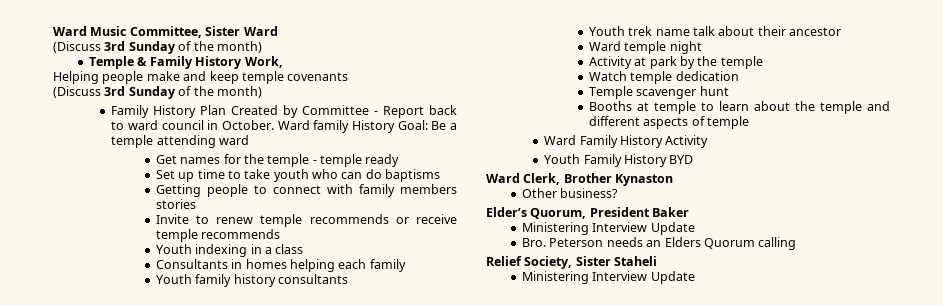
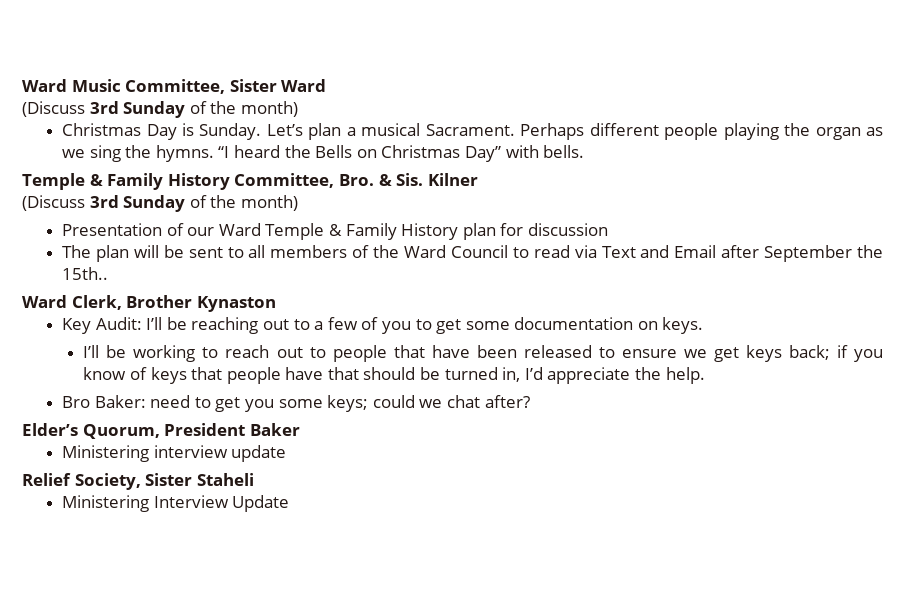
[89,56,283,69] [53,71,349,84] [53,86,262,99] [111,105,457,118] [111,120,457,133] [111,135,250,148] [155,154,400,167] [155,169,441,182] [155,184,458,197] [155,199,196,209] [155,214,457,227] [155,229,281,242] [155,244,304,257] [155,259,406,272] [155,274,348,287] [588,26,842,36] [588,41,702,54] [588,56,763,69] [588,71,739,84] [588,86,729,99] [588,101,890,114] [588,116,749,129] [544,135,709,148] [544,154,694,167] [486,173,674,186] [522,188,619,198] Temple & Family History Work, // Helping people make and keep temple covenants // (Discuss 3rd Sunday of the month) // Family History Plan Created by Committee - Report back to ward council in October. Ward family History Goal: Be a temple attending ward // Get names for the temple - temple ready // Set up time to take youth who can do baptisms // Getting people to connect with family members stories // Invite to renew temple recommends or receive temple recommends // Youth indexing in a class // Consultants in homes helping each family // Youth family history consultants // Youth trek name talk about their ancestor // Ward temple night // Activity at park by the temple // Watch temple dedication // Temple scavenger hunt // Booths at temple to learn about the temple and different aspects of temple // Ward Family History Activity // Youth Family History BYD // Ward Clerk, Brother Kynaston // Other business? -> [62,123,883,140] [62,145,585,162] [22,173,478,190] [22,195,298,212] [62,223,608,240] [62,245,884,262] [62,267,109,280] [22,295,276,312] [62,317,704,334] [83,345,883,362] [83,367,705,384] [62,395,530,412] Christmas Day is Sunday. Let’s plan a musical Sacrament. Perhaps different people playing the organ as we sing the hymns. “I heard the Bells on Christmas Day” with bells. // Temple & Family History Committee, Bro. & Sis. Kilner // (Discuss 3rd Sunday of the month) // Presentation of our Ward Temple & Family History plan for discussion // The plan will be sent to all members of the Ward Council to read via Text and Email after September the 15th.. // Ward Clerk, Brother Kynaston // Key Audit: I’ll be reaching out to a few of you to get some documentation on keys. // I’ll be working to reach out to people that have been released to ensure we get keys back; if you know of keys that people have that should be turned in, I’d appreciate the help. // Bro Baker: need to get you some keys; could we chat after?
[592,222,695,235] [522,237,797,250] Interview Update // Bro. Peterson needs an Elders Quorum calling -> [153,445,287,462] interview update

